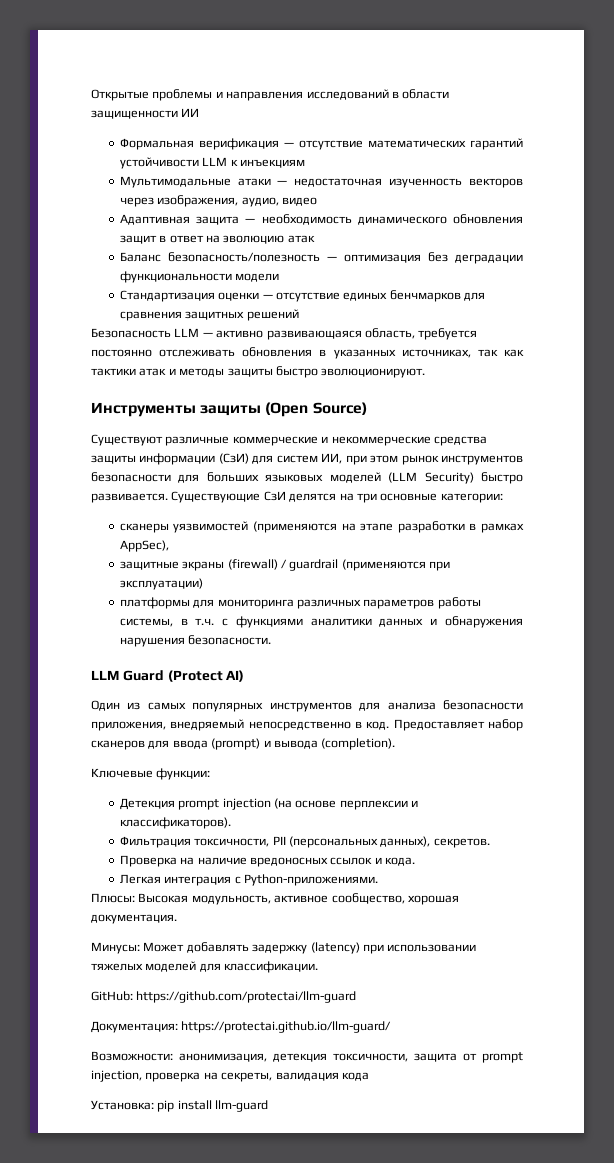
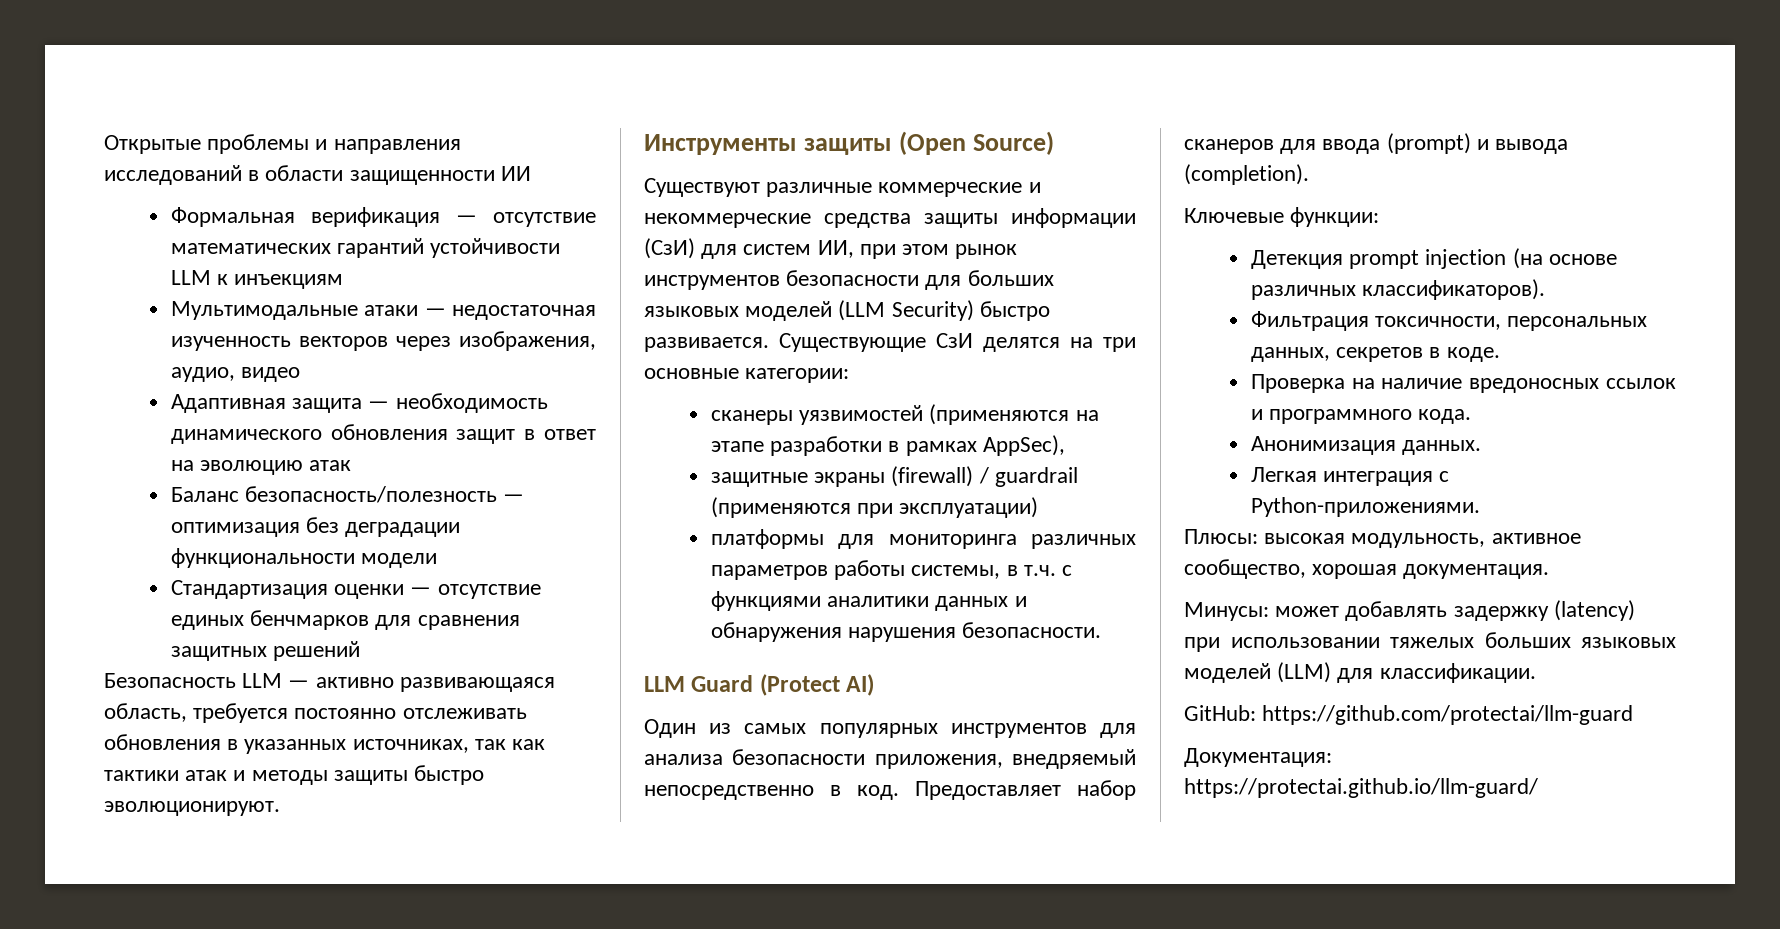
[339,800,419,810] перплексии и -> [1250,285,1356,300] различных
[272,836,490,848] PII (персональных данных), секретов. -> [1507,316,1648,331] [1250,347,1500,362] персональных данных, секретов в коде.
(382, 860) none -> [1269,409,1413,424] программного
(416, 861) none -> [1250,436,1482,455] // Анонимизация данных.
[138,893,189,903] Высокая -> [1264,533,1346,544] высокая
[143,942,185,952] Может -> [1275,606,1340,617] может
[145,961,197,972] моделей -> [1484,632,1676,648] [1184,662,1332,683] больших языковых моделей (LLM)
[91,1051,523,1063] [91,1070,369,1082] [91,1100,269,1112] // Возможности: анонимизация, детекция токсичности, защита от prompt injection, проверка на секреты, валидация кода // Установка: pip install llm-guard -> (1538, 788) none

